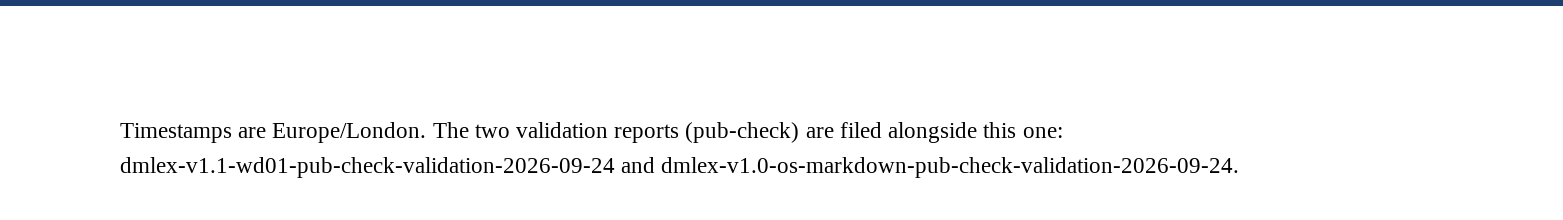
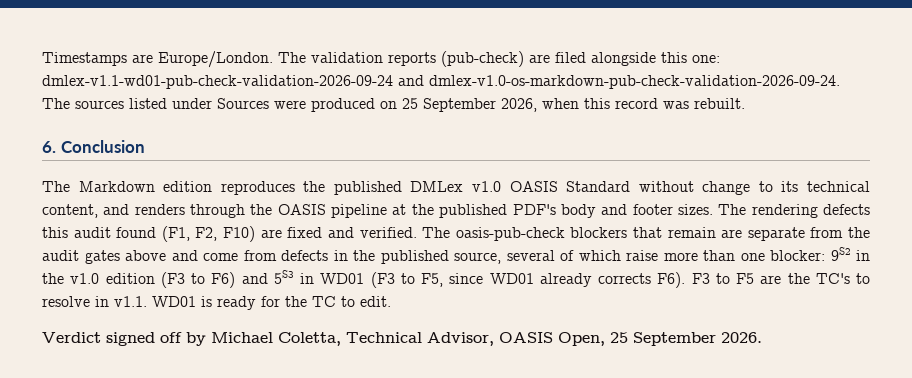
[474,124,510,138] two -> (306, 57) none
(1240, 167) none -> [42,98,745,112] [42,140,145,153] [42,181,870,195] [42,204,871,218] [42,226,870,242] [42,247,870,264] [42,270,870,288] [42,296,391,310] [42,332,762,346] The sources listed under Sources were produced on 25 September 2026, when this record was rebuilt. // 6. Conclusion // The Markdown edition reproduces the published DMLex v1.0 OASIS Standard without change to its technical content, and renders through the OASIS pipeline at the published PDF's body and footer sizes. The rendering defects this audit found (F1, F2, F10) are fixed and verified. The oasis-pub-check blockers that remain are separate from the audit gates above and come from defects in the published source, several of which raise more than one blocker: 9S2 in the v1.0 edition (F3 to F6) and 5S3 in WD01 (F3 to F5, since WD01 already corrects F6). F3 to F5 are the TC's to resolve in v1.1. WD01 is ready for the TC to edit. // Verdict signed off by Michael Coletta, Technical Advisor, OASIS Open, 25 September 2026.

